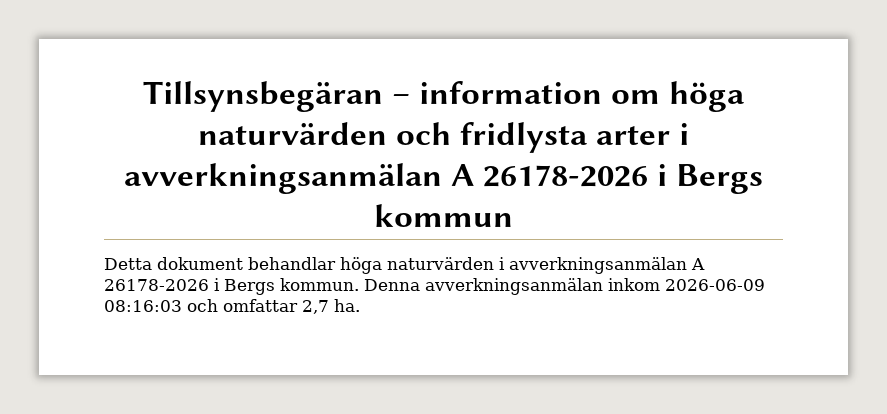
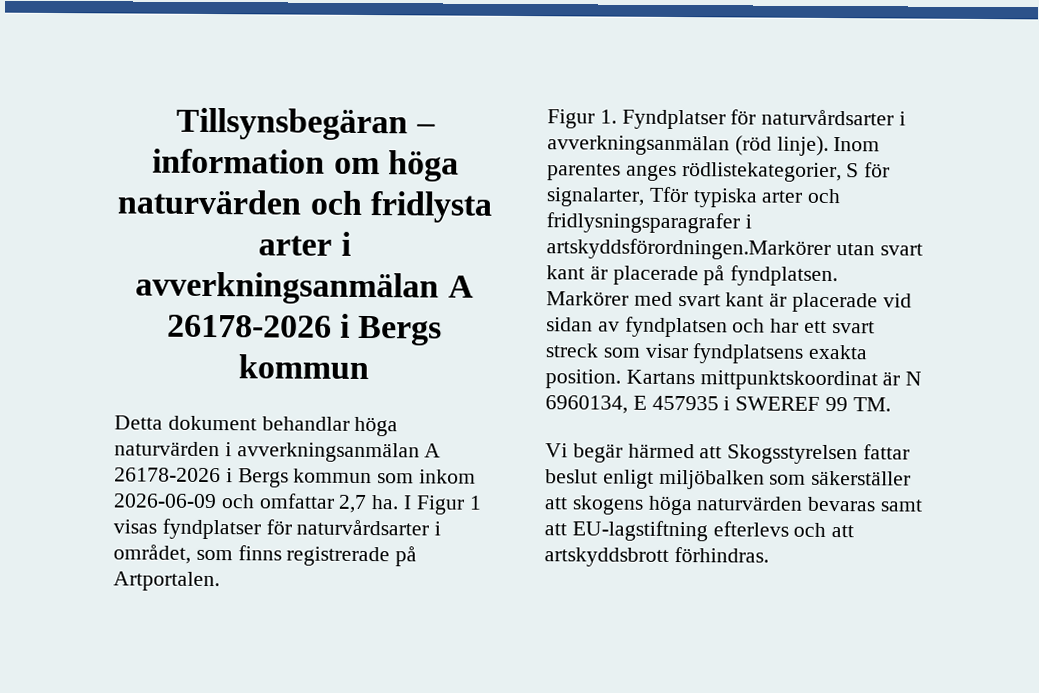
[280,278,603,295] kommun. Denna avverkningsanmälan -> [293,468,415,484] kommun som
[104,300,182,312] 08:16:03 -> (217, 501) none
(360, 305) none -> [403,495,482,515] [113,518,442,540] [113,544,418,567] [113,571,220,592] [547,109,907,130] [547,135,881,156] [547,162,891,183] [546,186,842,208] [546,212,752,234] [546,238,923,261] [546,265,839,287] [546,291,912,313] [546,316,875,338] [545,343,869,364] [545,369,923,391] [545,395,891,414] [545,443,911,465] [545,469,912,490] [544,495,924,516] [544,520,855,542] [544,547,769,567] I Figur 1 visas fyndplatser för naturvårdsarter i området, som finns registrerade på Artportalen. // Figur 1. Fyndplatser för naturvårdsarter i avverkningsanmälan (röd linje). Inom parentes anges rödlistekategorier, S för signalarter, Tför typiska arter och fridlysningsparagrafer i artskyddsförordningen.Markörer utan svart kant är placerade på fyndplatsen. Markörer med svart kant är placerade vid sidan av fyndplatsen och har ett svart streck som visar fyndplatsens exakta position. Kartans mittpunktskoordinat är N 6960134, E 457935 i SWEREF 99 TM. // Vi begär härmed att Skogsstyrelsen fattar beslut enligt miljöbalken som säkerställer att skogens höga naturvärden bevaras samt att EU-lagstiftning efterlevs och att artskyddsbrott förhindras.

